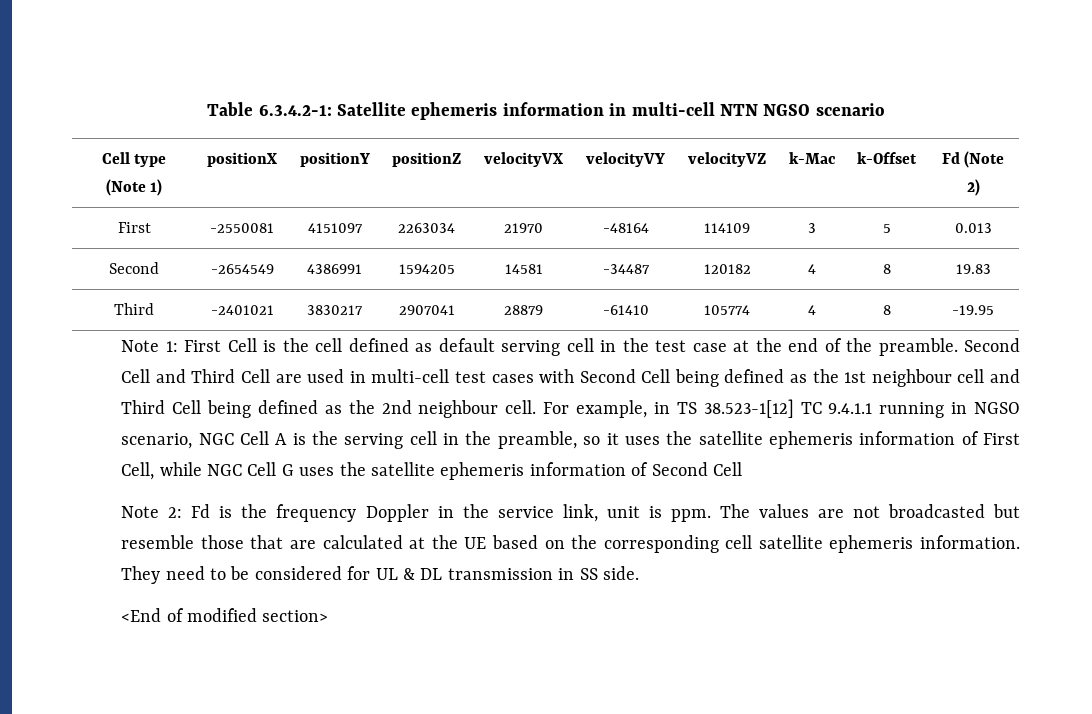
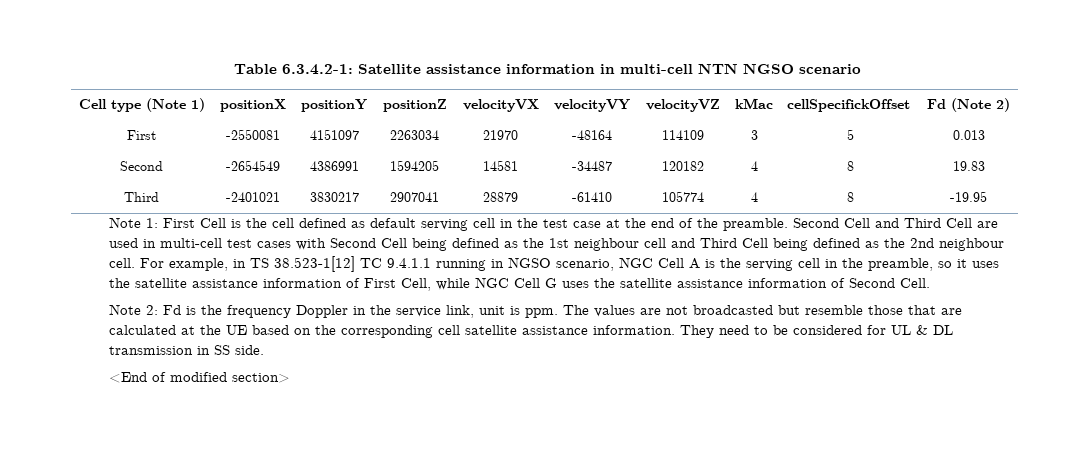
[411,102,498,120] ephemeris -> [425,64,501,74] assistance
[789,152,835,164] [856,152,917,164] k-Mac | k-Offset -> [735,98,773,109] [787,99,911,112] kMac | cellSpecifickOffset
[768,431,853,449] ephemeris -> [192,279,259,288] assistance
[440,462,525,480] ephemeris -> [677,279,744,288] assistance
[713,462,743,476] Cell -> [900,278,931,288] Cell.
[829,535,914,553] ephemeris -> [522,326,589,335] assistance

